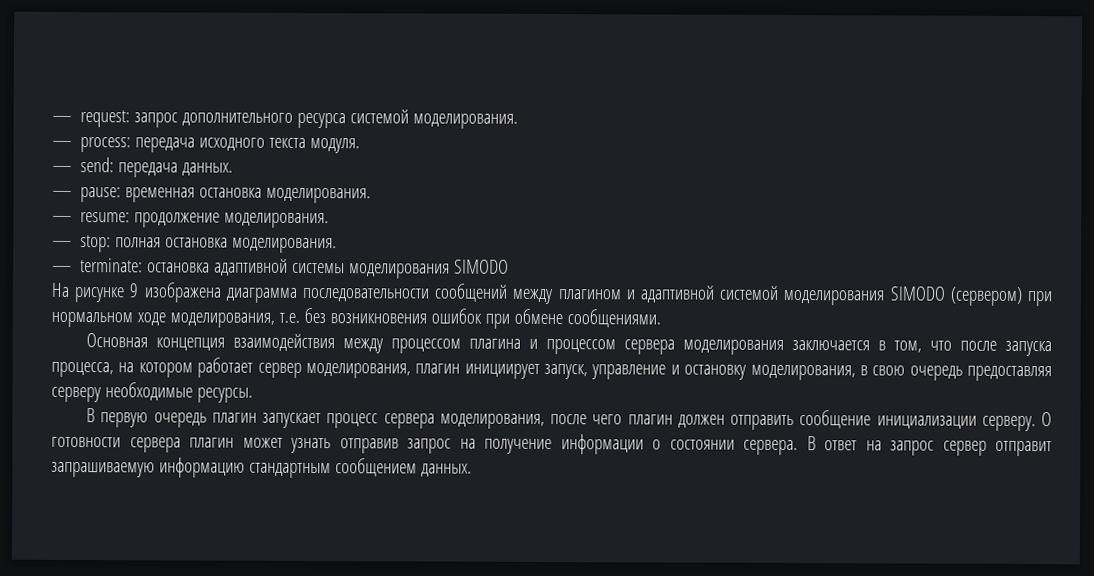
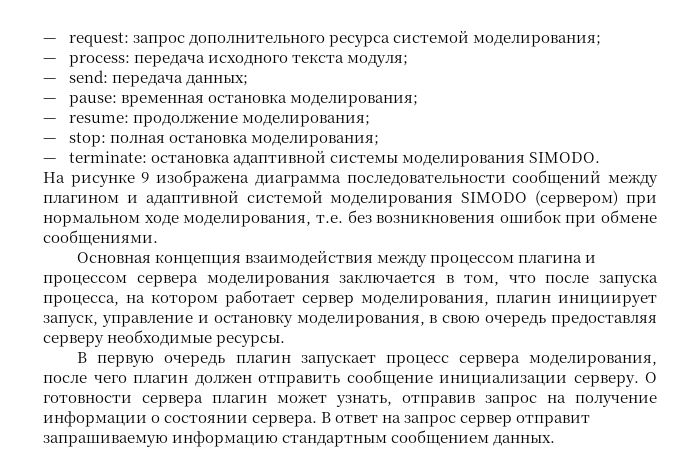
[413,113,519,129] моделирования. -> [473,35,602,47] моделирования;
[310,138,361,154] модуля. -> [347,55,409,67] модуля;
[182,162,234,176] данных. -> [186,75,249,86] данных;
[266,187,372,204] моделирования. -> [290,95,419,107] моделирования;
[224,212,330,229] моделирования. -> [242,115,371,127] моделирования;
[232,237,338,254] моделирования. -> [251,135,380,147] моделирования;
[454,259,510,274] SIMODO -> [529,152,601,163] SIMODO.
[290,437,331,454] узнать -> [336,395,392,407] узнать,

